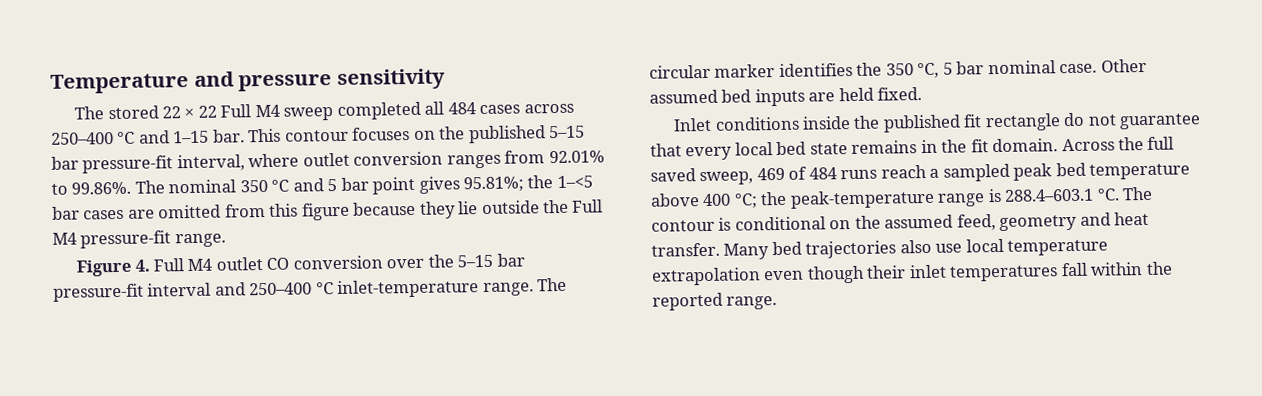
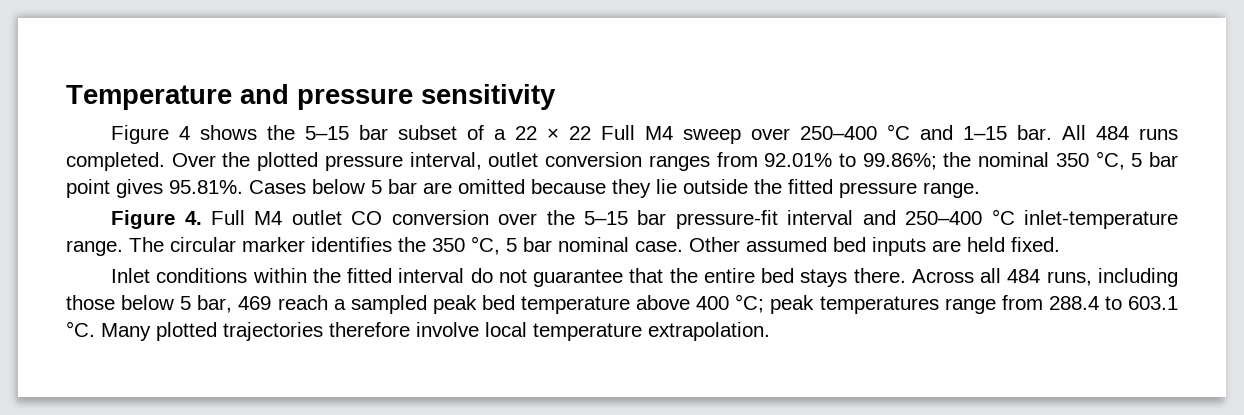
[74,105,159,120] The stored -> [111,125,507,144] Figure 4 shows the 5–15 bar subset of a
[336,101,574,120] completed all 484 cases across -> [751,128,791,140] over
[248,125,586,144] [51,153,300,174] This contour focuses on the published 5–15 bar pressure-fit interval, where -> [1062,125,1178,140] [66,152,482,171] All 484 runs completed. Over the plotted pressure interval,
[71,175,593,195] [52,202,350,221] 99.86%. The nominal 350 °C and 5 bar point gives 95.81%; the 1–<5 bar cases are omitted from this figure -> [862,151,1178,170] [66,179,525,198] 99.86%; the nominal 350 °C, 5 bar point gives 95.81%. Cases below 5 bar are omitted
[572,199,604,213] [52,230,172,249] Full M4 pressure-fit -> [788,179,917,198] fitted pressure
[802,112,1202,133] [650,136,1175,161] [650,166,878,186] inside the published fit rectangle do not guarantee that every local bed state remains in the fit domain. Across the full saved sweep, 469 of 484 runs -> [252,268,1178,287] [66,295,272,313] within the fitted interval do not guarantee that the entire bed stays there. Across all 484 runs, including those below 5 bar, 469
[760,186,1154,209] [651,211,1150,232] [651,238,1109,260] [651,261,1173,286] [652,292,778,311] the peak-temperature range is 288.4–603.1 °C. The contour is conditional on the assumed feed, geometry and heat transfer. Many bed trajectories also use local temperature extrapolation even though their inlet temperatures fall within the reported range. -> [770,295,1178,314] [66,321,770,341] peak temperatures range from 288.4 to 603.1 °C. Many plotted trajectories therefore involve local temperature extrapolation.

